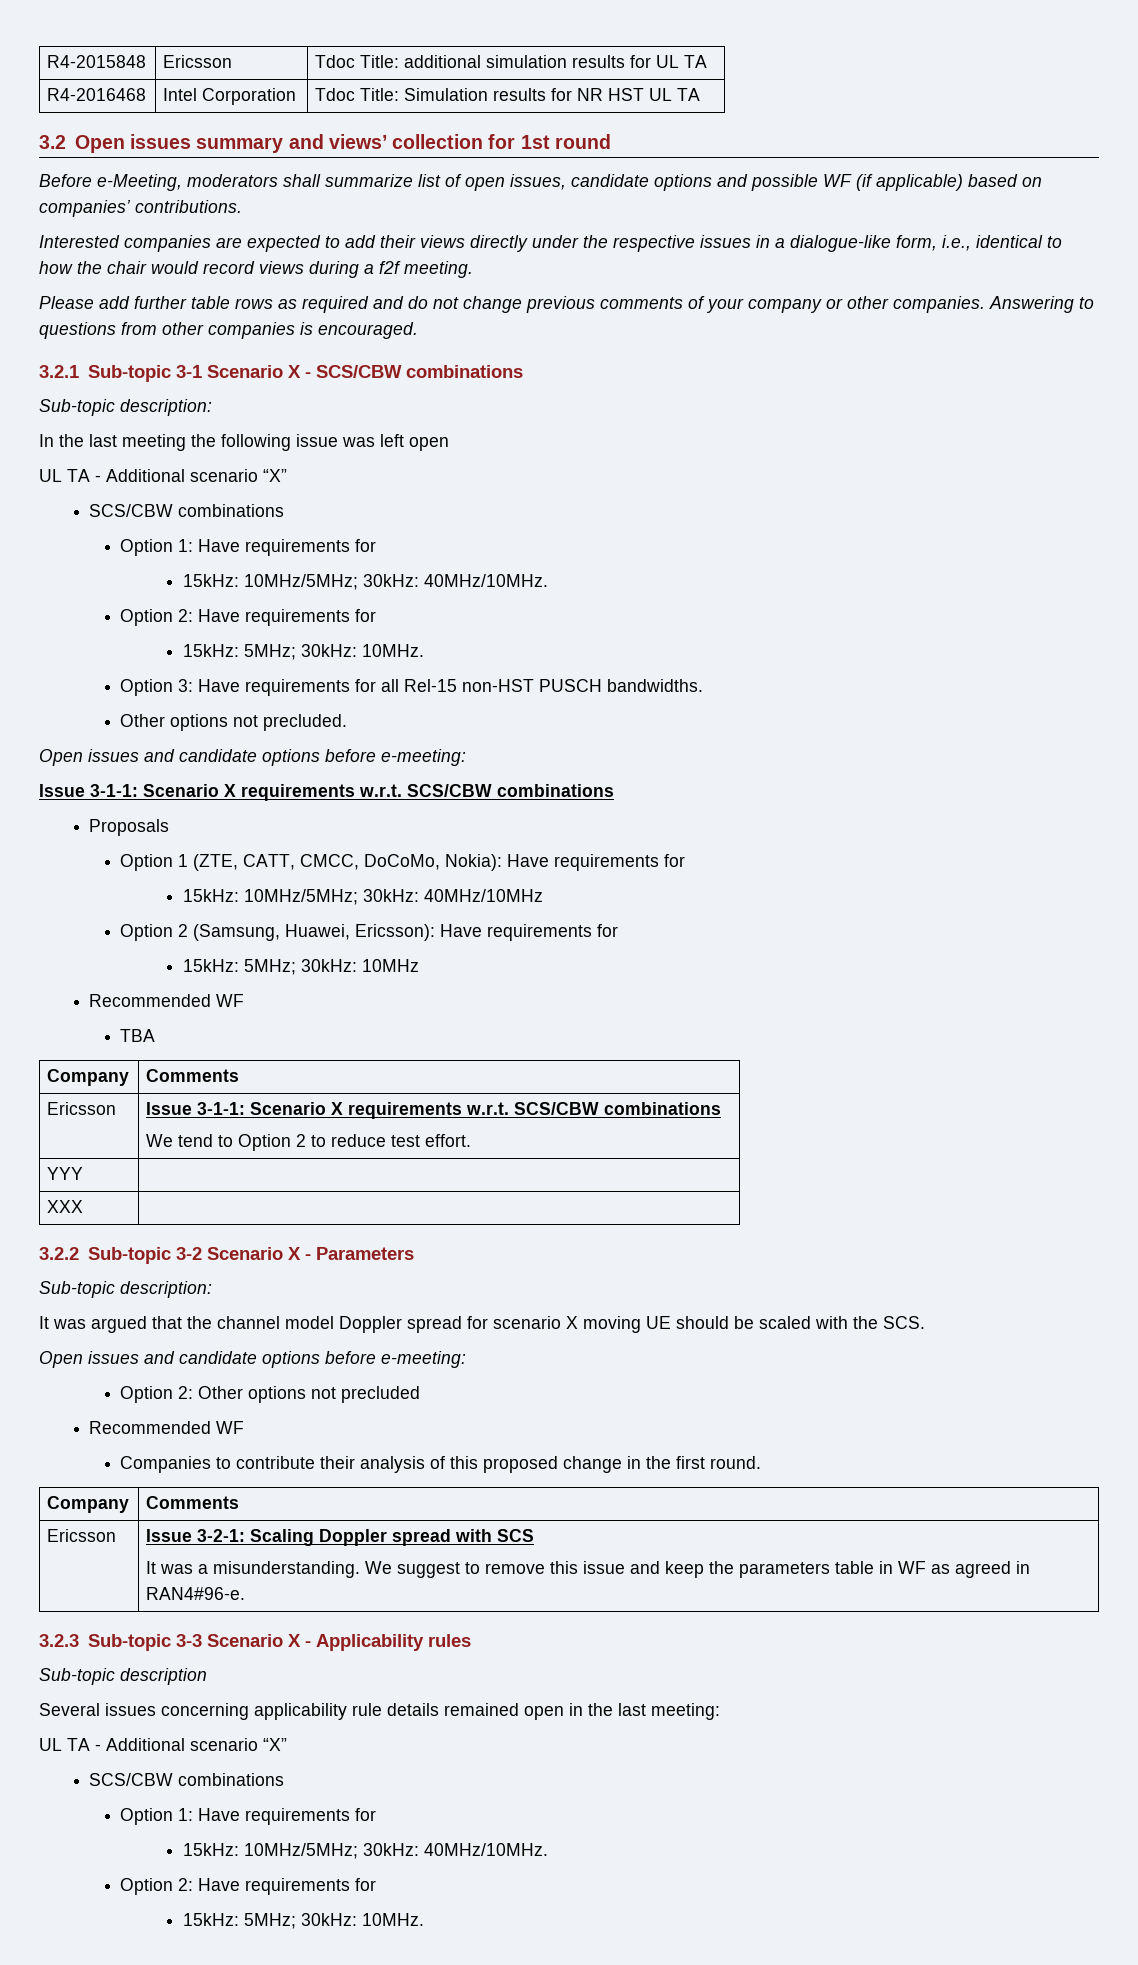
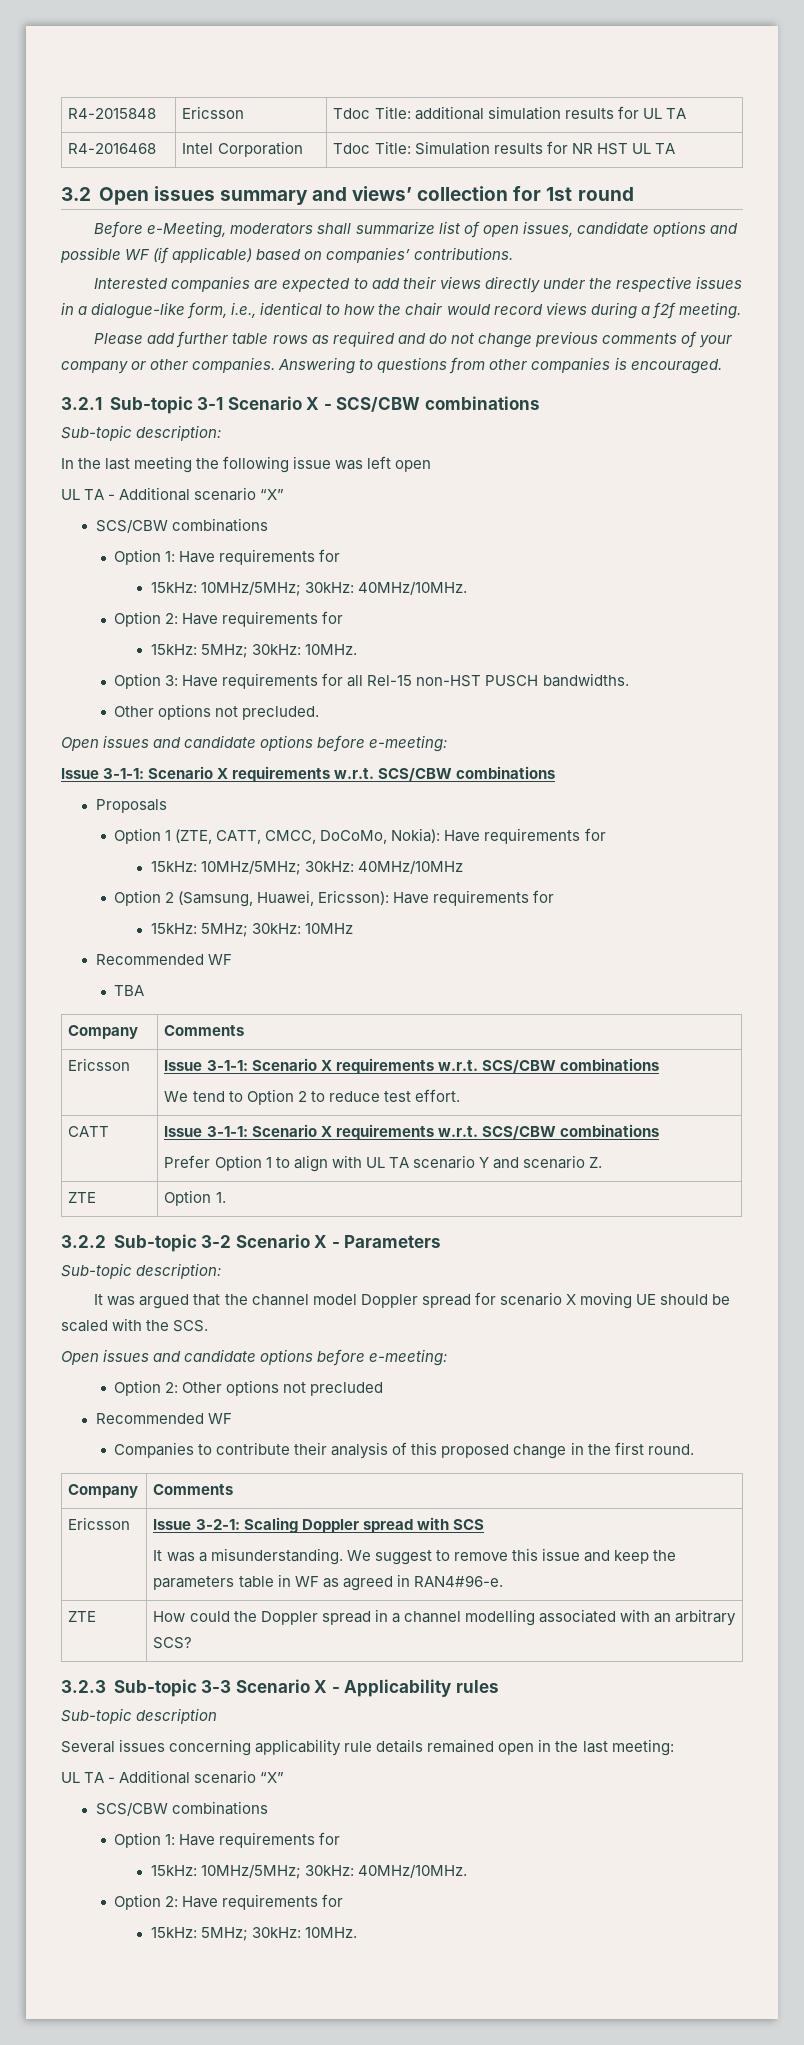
[47,1167,84,1180] [47,1200,84,1213] YYY | // XXX | -> [68,1126,110,1137] [164,1124,659,1140] [164,1155,603,1172] [68,1192,97,1203] [164,1190,226,1206] CATT | Issue 3-1-1: Scenario X requirements w.r.t. SCS/CBW combinations // Prefer Option 1 to align with UL TA scenario Y and scenario Z. // ZTE | Option 1.
(246, 1593) none -> [68,1611,97,1622] [153,1609,737,1626] [153,1637,193,1649] // ZTE | How could the Doppler spread in a channel modelling associated with an arbitrary SCS?

